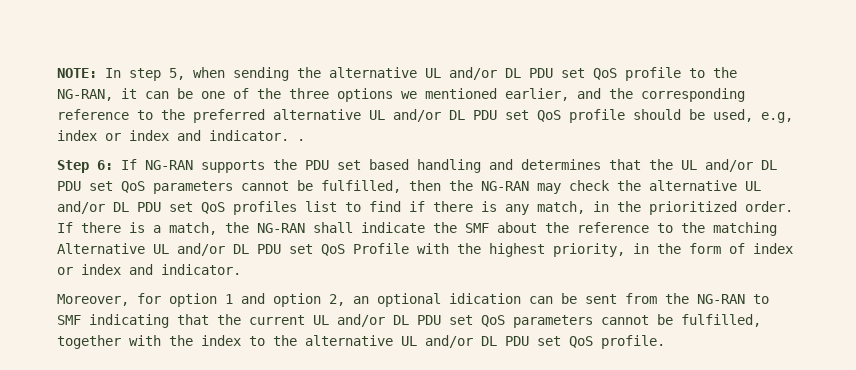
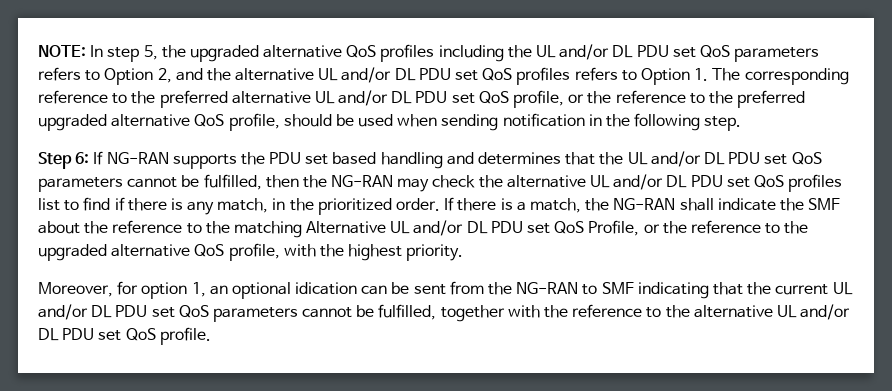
[193,67,737,81] [57,88,633,102] when sending the alternative UL and/or DL PDU set QoS profile to the NG-RAN, it can be one of the three options we mentioned earlier, and the -> [161,44,820,62] [38,67,741,85] the upgraded alternative QoS profiles including the UL and/or DL PDU set QoS parameters refers to Option 2, and the alternative UL and/or DL PDU set QoS profiles refers to Option 1. The
[569,109,793,123] [57,130,305,141] profile should be used, e.g, index or index and indicator. . -> [513,90,806,108] [38,113,742,131] profile, or the reference to the preferred upgraded alternative QoS profile, should be used when sending notification in the following step.
[353,243,793,257] [57,264,241,275] Profile with the highest priority, in the form of index or index and indicator. -> [588,220,809,236] [38,243,464,261] Profile, or the reference to the upgraded alternative QoS profile, with the highest priority.
[225,293,345,307] 1 and option 2, -> [191,282,206,297] 1,
[201,335,241,346] index -> [572,304,643,318] reference

